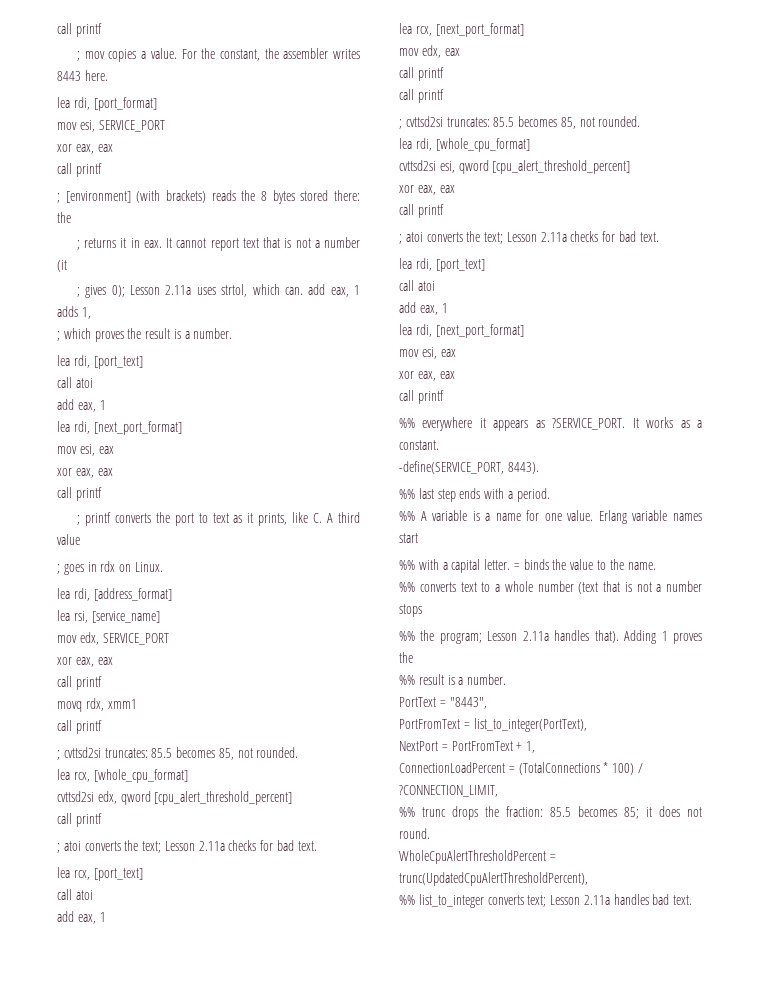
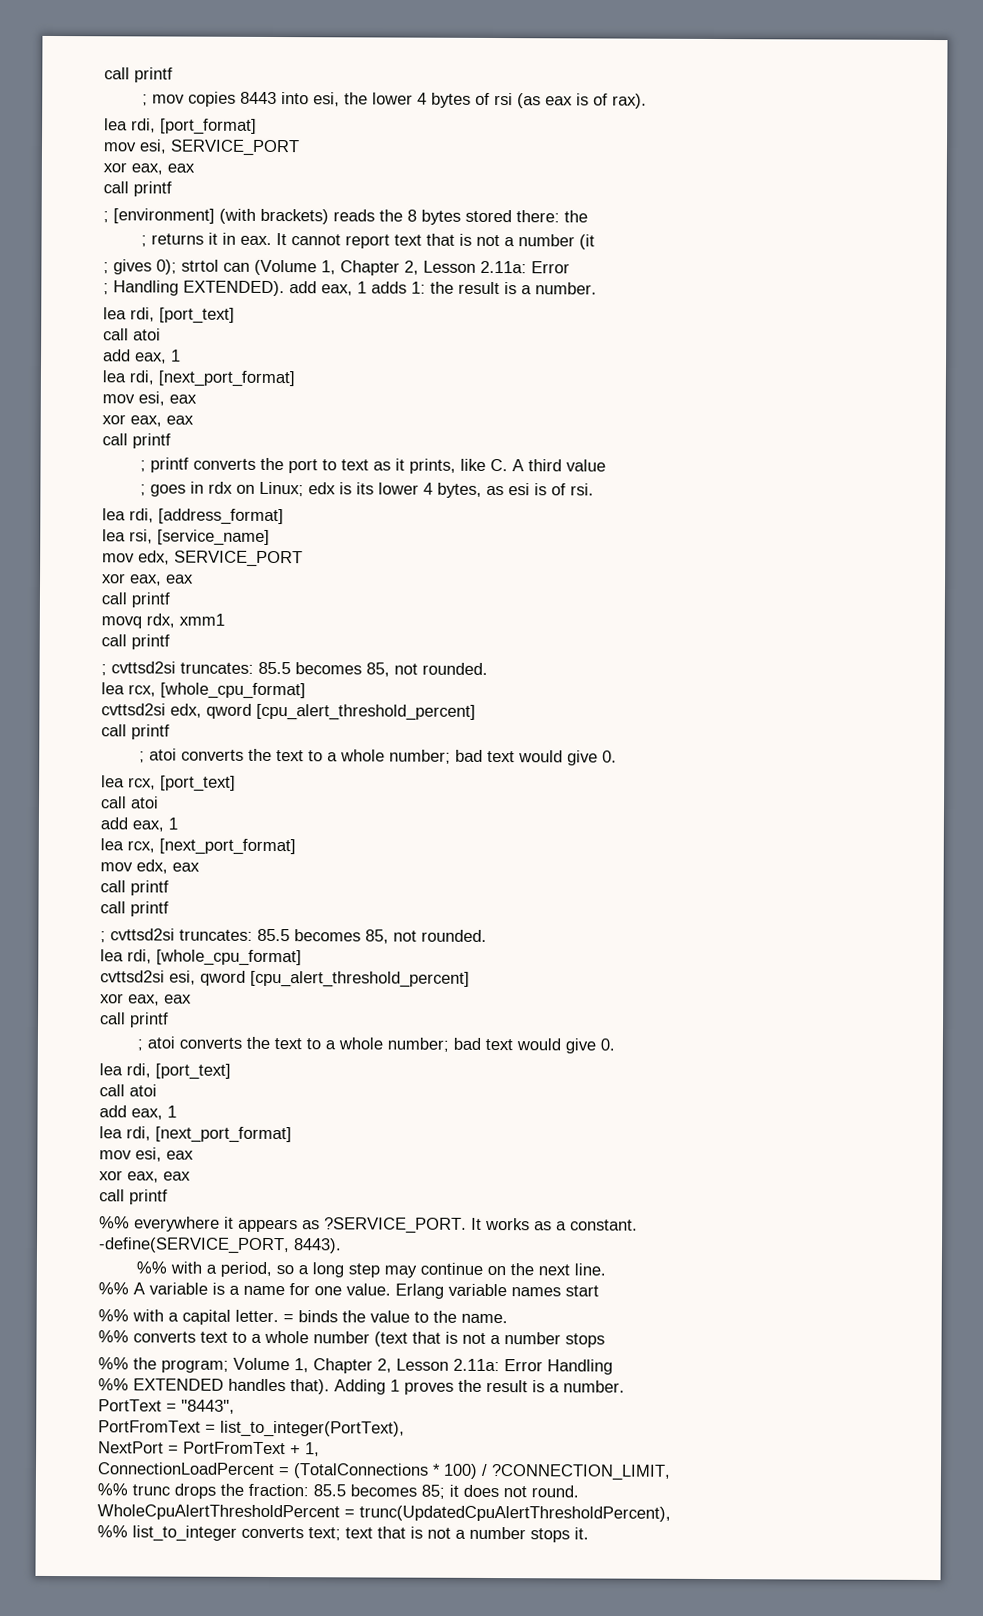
[141,48,360,61] [57,70,108,81] a value. For the constant, the assembler writes 8443 here. -> [239,91,647,109] 8443 into esi, the lower 4 bytes of rsi (as eax is of rax).
[130,284,360,297] [57,306,91,319] [57,328,124,342] Lesson 2.11a uses strtol, which can. add eax, 1 adds 1, // ; which proves -> [181,259,570,276] [103,280,426,297] strtol can (Volume 1, Chapter 2, Lesson 2.11a: Error // ; Handling EXTENDED). add eax, 1 adds 1:
[134,562,163,572] Linux. -> [258,481,594,498] Linux; edx is its lower 4 bytes, as esi is of rsi.
[142,840,317,853] text; Lesson 2.11a checks for bad text. -> [275,749,617,766] text to a whole number; bad text would give 0.
[484,231,659,244] text; Lesson 2.11a checks for bad text. -> [273,1037,615,1054] text to a whole number; bad text would give 0.
[418,488,550,502] last step ends with a period. -> [169,1261,606,1278] with a period, so a long step may continue on the next line.
[487,631,549,641] Lesson 2.11a -> [233,1357,613,1375] [98,1378,224,1391] Volume 1, Chapter 2, Lesson 2.11a: Error Handling // %% EXTENDED
[399,675,415,685] // %% -> (482, 1385) none
[550,894,693,905] Lesson 2.11a handles bad text. -> [345,1526,589,1543] text that is not a number stops it.

